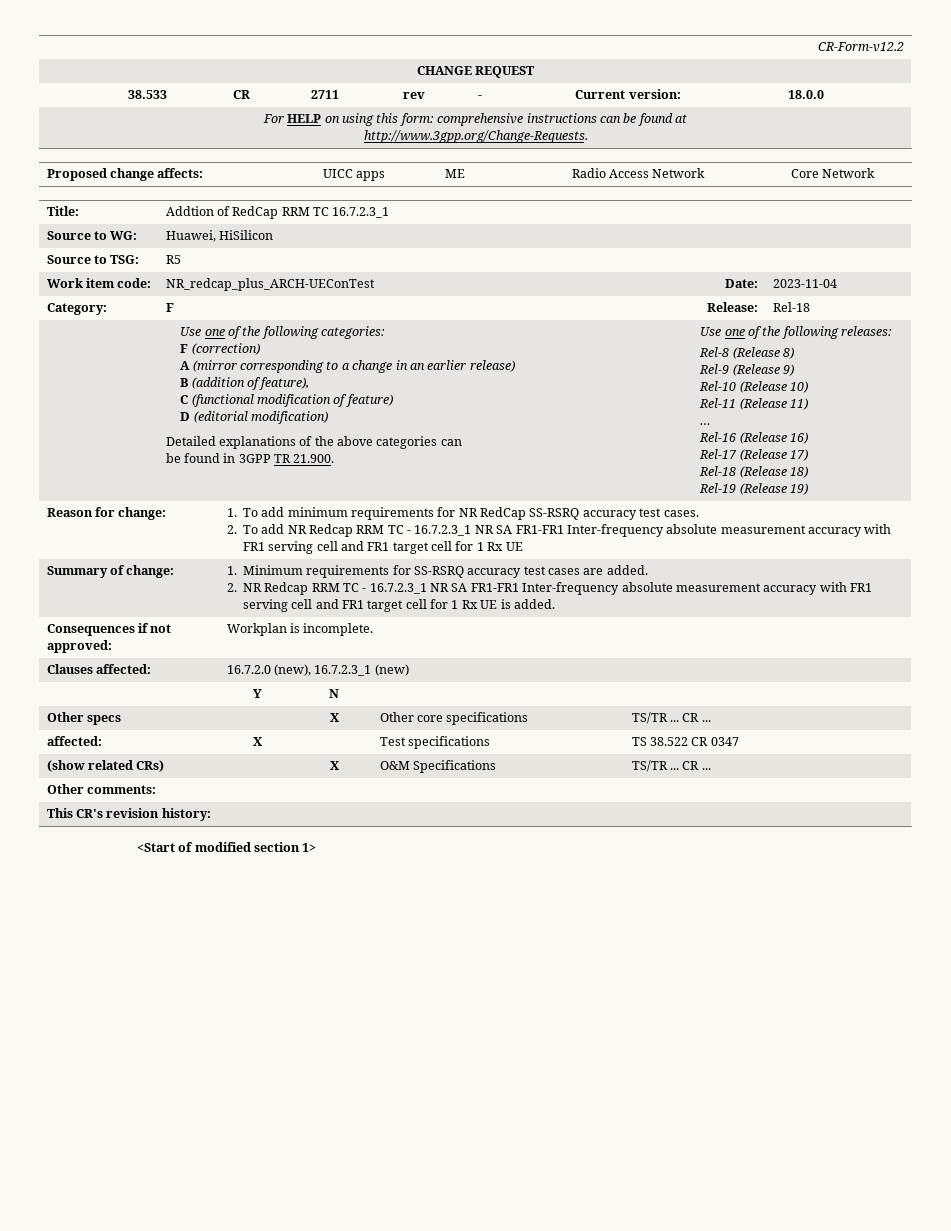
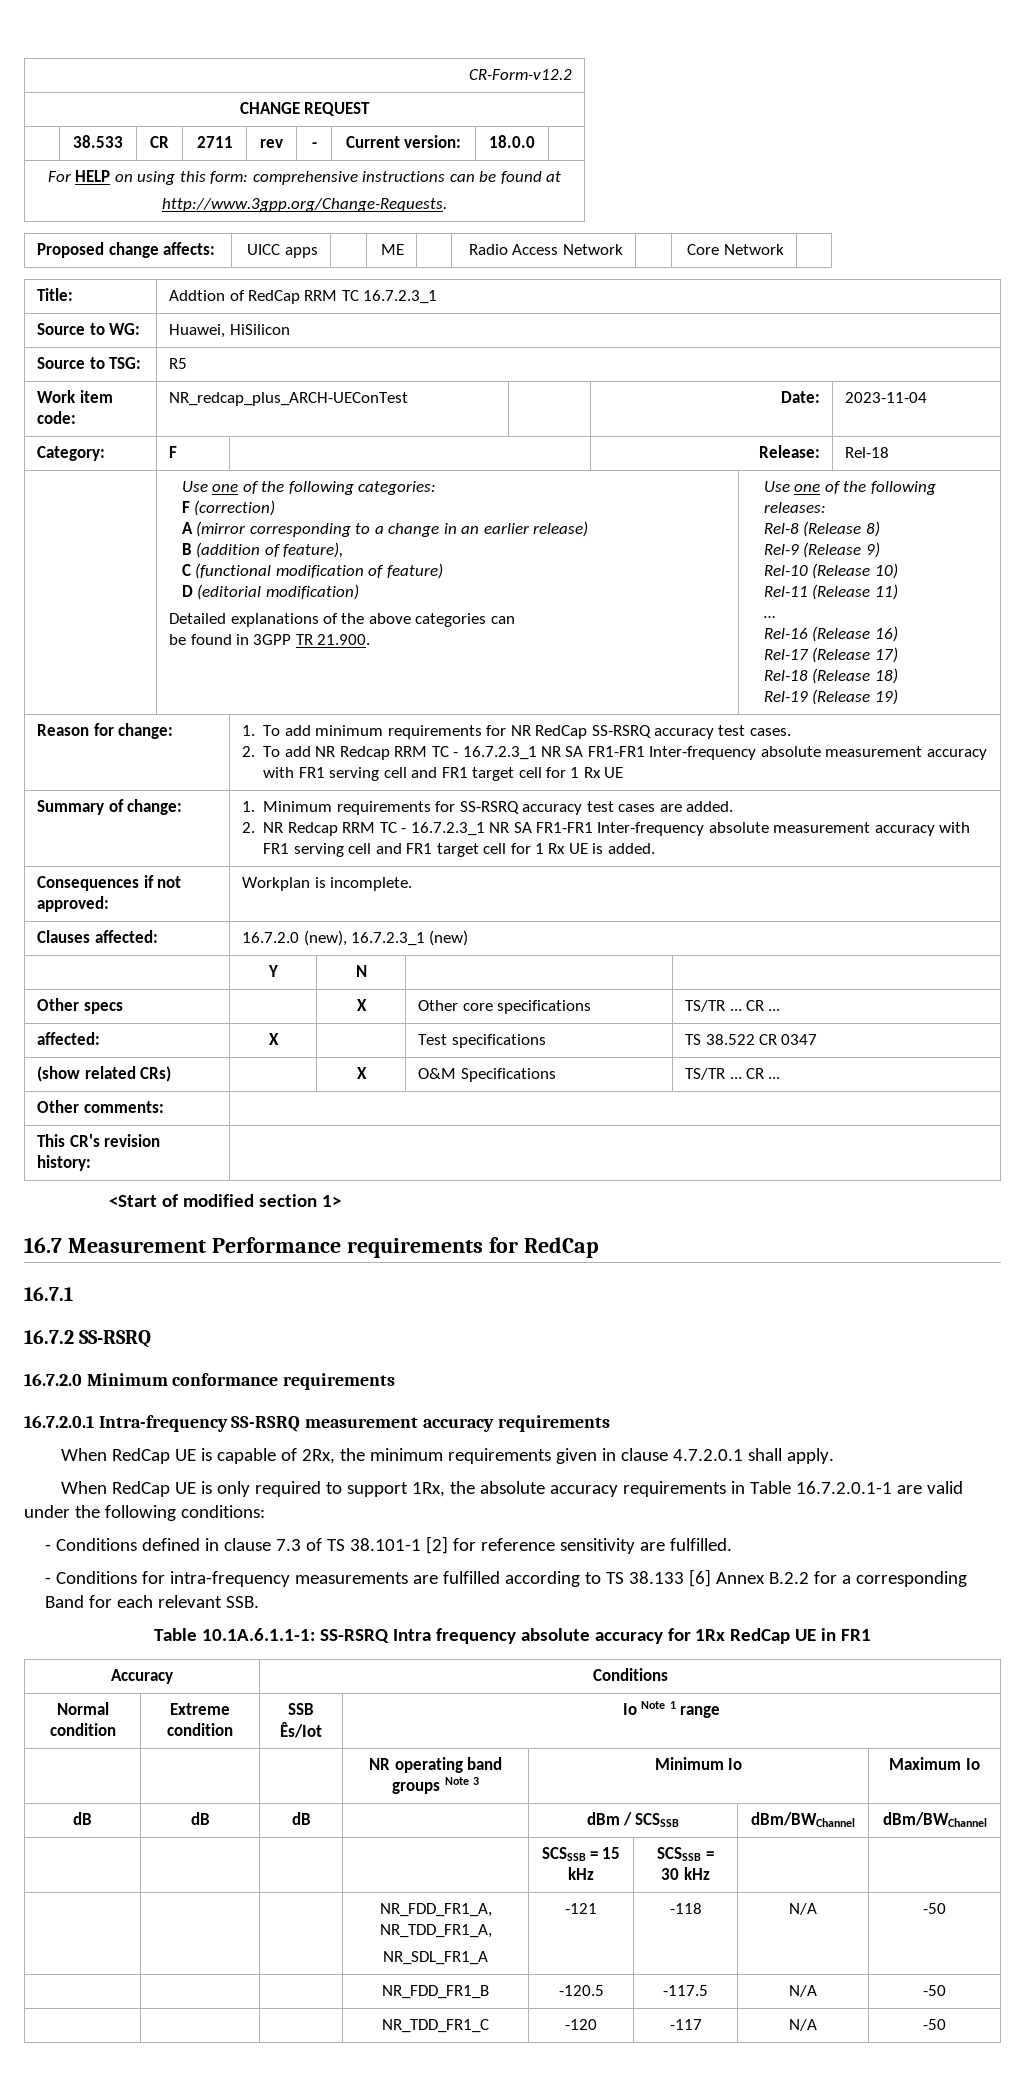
(317, 847) none -> [24,1237,599,1258] [24,1287,73,1301] [24,1330,152,1348] [24,1373,396,1390] [24,1415,610,1432] [61,1448,835,1464] [61,1481,964,1497] [24,1505,265,1521] [45,1536,733,1554] [45,1569,968,1587] [45,1595,260,1608] [153,1628,872,1644] [111,1669,173,1684] [592,1668,668,1681] [56,1702,109,1715] [49,1723,116,1736] [170,1703,230,1715] [167,1723,233,1736] [288,1703,314,1715] [280,1722,322,1738] [622,1701,721,1718] [369,1757,502,1773] [392,1777,479,1794] [654,1757,743,1770] [889,1757,980,1770] [73,1812,92,1825] [190,1812,210,1825] [291,1812,311,1825] [586,1812,680,1827] [751,1812,855,1827] [882,1812,987,1827] [541,1847,621,1861] [568,1867,594,1880] [657,1847,714,1861] [661,1867,710,1880] [379,1903,492,1917] [379,1924,492,1938] [383,1951,488,1965] [565,1903,597,1914] [669,1903,702,1914] [789,1903,817,1915] [923,1903,946,1914] [382,1985,489,1999] [558,1985,604,1996] [663,1985,708,1996] [789,1985,817,1997] [923,1985,946,1996] [382,2019,489,2033] [565,2019,597,2030] [669,2019,702,2030] [789,2019,817,2031] [923,2019,946,2030] // 16.7 Measurement Performance requirements for RedCap // 16.7.1 // 16.7.2 SS-RSRQ // 16.7.2.0 Minimum conformance requirements // 16.7.2.0.1 Intra-frequency SS-RSRQ measurement accuracy requirements // When RedCap UE is capable of 2Rx, the minimum requirements given in clause 4.7.2.0.1 shall apply. // When RedCap UE is only required to support 1Rx, the absolute accuracy requirements in Table 16.7.2.0.1-1 are valid under the following conditions: // - Conditions defined in clause 7.3 of TS 38.101-1 [2] for reference sensitivity are fulfilled. // - Conditions for intra-frequency measurements are fulfilled according to TS 38.133 [6] Annex B.2.2 for a corresponding Band for each relevant SSB. // Table 10.1A.6.1.1-1: SS-RSRQ Intra frequency absolute accuracy for 1Rx RedCap UE in FR1 // Accuracy | Conditions // Normal condition | Extreme condition | SSB Ês/Iot | Io Note 1 range // | | | NR operating band groups Note 3 | Minimum Io | Maximum Io // dB | dB | dB | | dBm / SCSSSB | dBm/BWChannel | dBm/BWChannel // | | | | SCSSSB = 15 kHz | SCSSSB = 30 kHz | | // | | | NR_FDD_FR1_A, NR_TDD_FR1_A, // NR_SDL_FR1_A | -121 | -118 | N/A | -50 // | | | NR_FDD_FR1_B | -120.5 | -117.5 | N/A | -50 // | | | NR_TDD_FR1_C | -120 | -117 | N/A | -50

